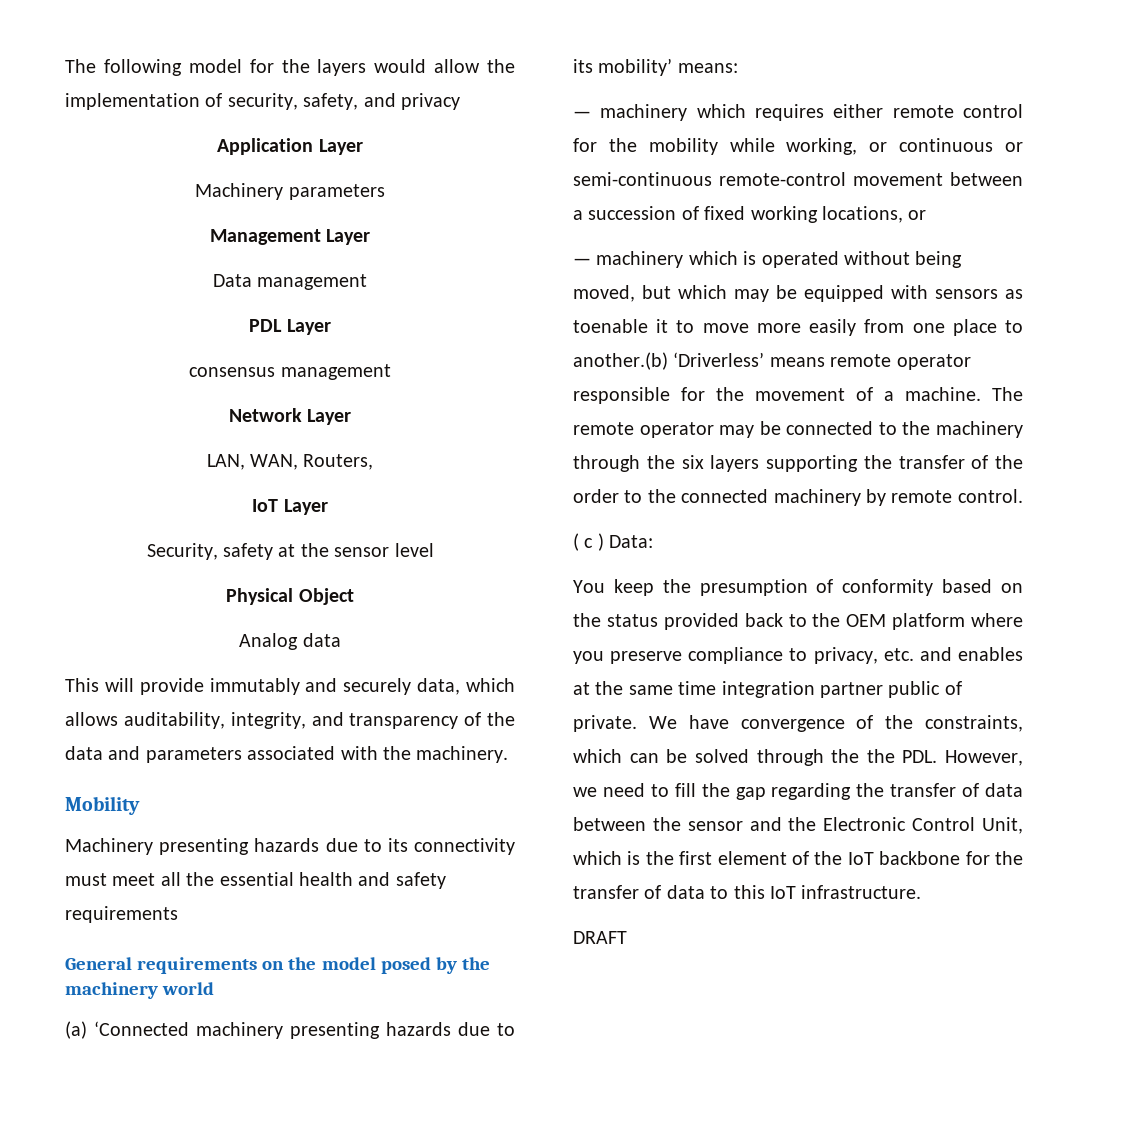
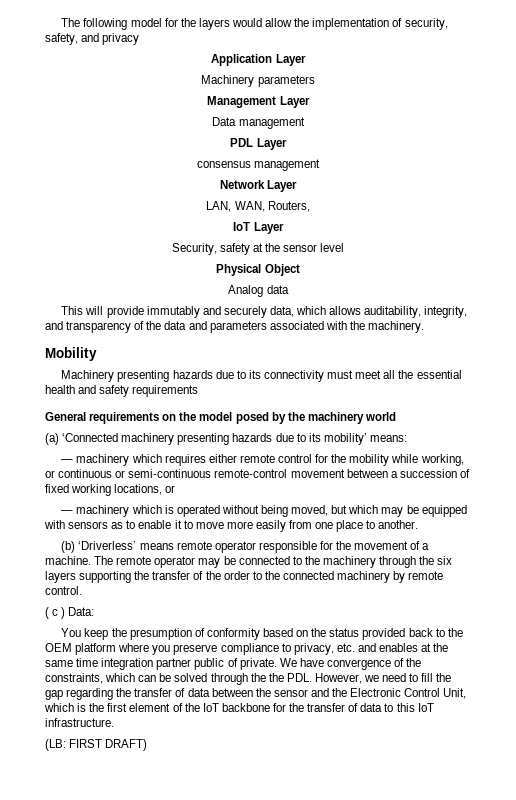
[573,319,648,333] toenable -> [126,520,172,529] to enable
[573,352,668,370] another.(b) -> [378,520,419,529] [61,541,76,553] another. // (b)
[573,931,627,944] DRAFT -> [45,739,148,751] (LB: FIRST DRAFT)

